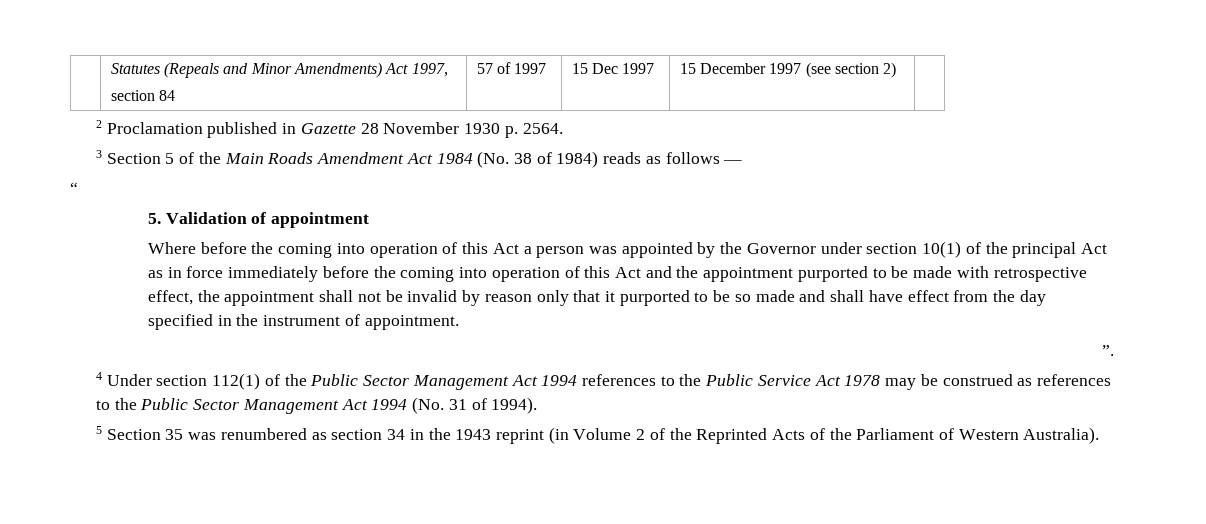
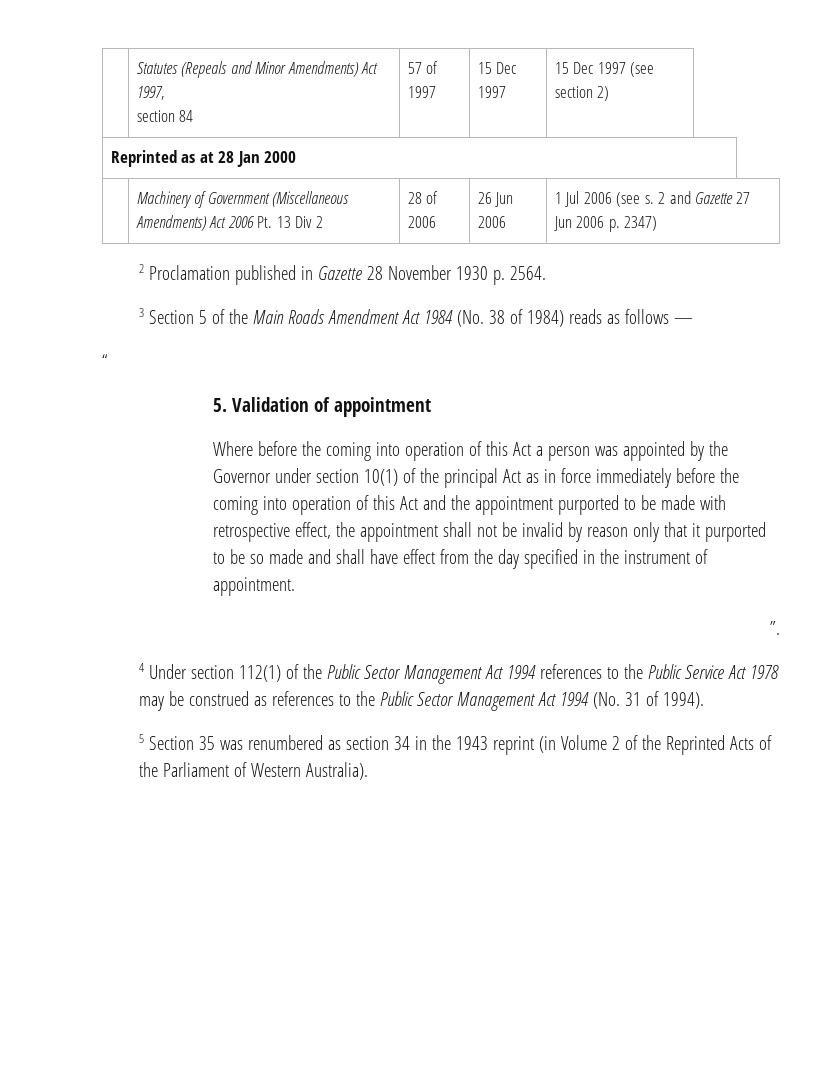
[699,63,766,74] December -> [573,62,594,74] Dec
(897, 70) | -> [110,150,297,167] [136,191,350,208] [135,215,323,231] [407,191,439,204] [407,216,436,228] [477,192,514,207] [477,216,506,228] [554,191,751,207] [553,216,658,232] // Reprinted as at 28 Jan 2000 // | Machinery of Government (Miscellaneous Amendments) Act 2006 Pt. 13 Div 2 | 28 of 2006 | 26 Jun 2006 | 1 Jul 2006 (see s. 2 and Gazette 27 Jun 2006 p. 2347)

